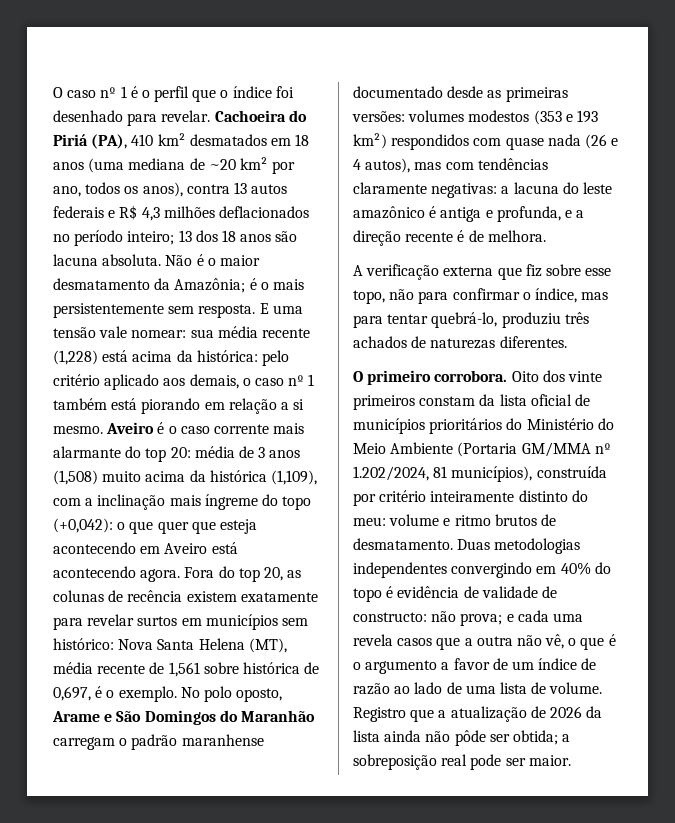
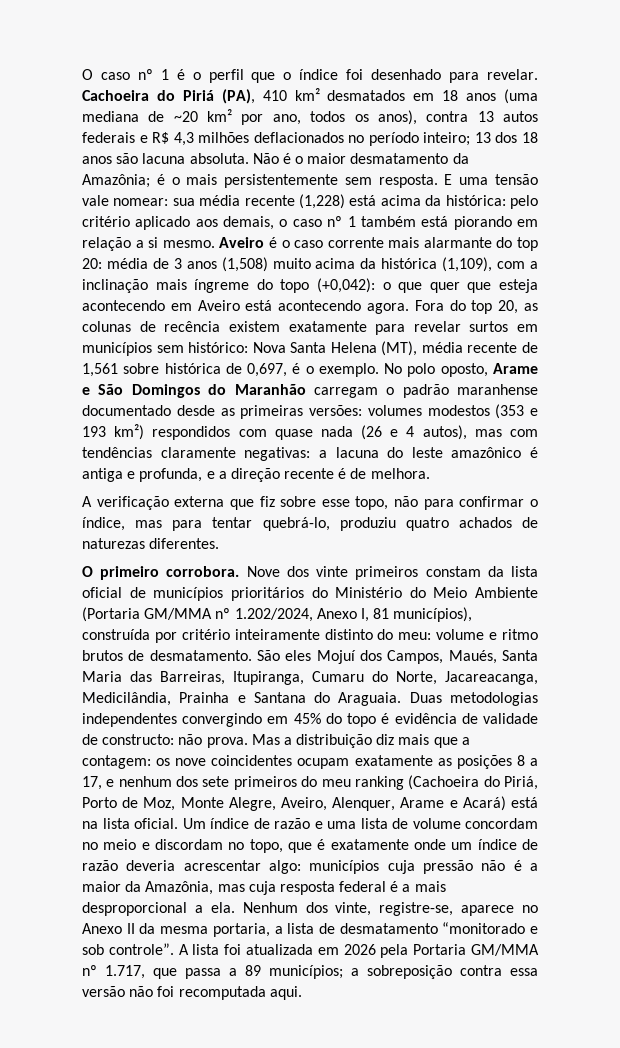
[564,312,589,324] três -> [405,517,449,531] quatro
[511,371,539,382] Oito -> [246,566,280,577] Nove
(429, 473) none -> [316,608,369,622] Anexo I,
(453, 544) none -> [257,650,538,664] [82,671,538,685] [82,692,402,706] São eles Mojuí dos Campos, Maués, Santa Maria das Barreiras, Itupiranga, Cumaru do Norte, Jacareacanga, Medicilândia, Prainha e Santana do Araguaia.
[560,562,591,575] 40% -> [293,713,321,724] 45%
[460,610,583,626] [353,634,616,650] [353,658,597,674] [353,682,603,695] [353,706,603,722] [353,730,571,746] [353,754,571,770] prova; e cada uma revela casos que a outra não vê, o que é o argumento a favor de um índice de razão ao lado de uma lista de volume. Registro que a atualização de 2026 da lista ainda não pôde ser obtida; a sobreposição real pode ser maior. -> [206,734,470,748] [82,755,538,769] [82,775,538,790] [82,796,538,811] [82,818,538,829] [82,839,538,853] [82,860,538,874] [82,881,446,895] [82,902,538,916] [82,922,538,937] [82,943,539,958] [82,965,538,979] [82,986,302,1000] prova. Mas a distribuição diz mais que a contagem: os nove coincidentes ocupam exatamente as posições 8 a 17, e nenhum dos sete primeiros do meu ranking (Cachoeira do Piriá, Porto de Moz, Monte Alegre, Aveiro, Alenquer, Arame e Acará) está na lista oficial. Um índice de razão e uma lista de volume concordam no meio e discordam no topo, que é exatamente onde um índice de razão deveria acrescentar algo: municípios cuja pressão não é a maior da Amazônia, mas cuja resposta federal é a mais desproporcional a ela. Nenhum dos vinte, registre-se, aparece no Anexo II da mesma portaria, a lista de desmatamento “monitorado e sob controle”. A lista foi atualizada em 2026 pela Portaria GM/MMA nº 1.717, que passa a 89 municípios; a sobreposição contra essa versão não foi recomputada aqui.

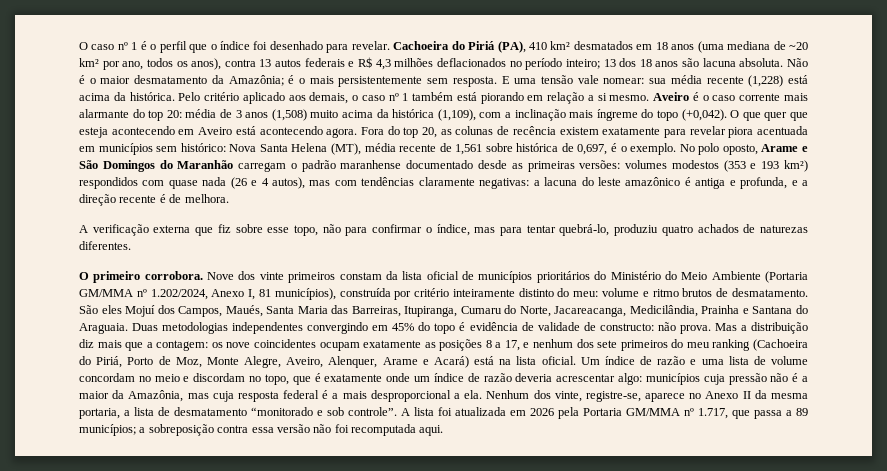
[445,195,538,209] histórica: pelo -> [129,92,201,101] histórica. Pelo
[317,278,391,293] (+0,042): o -> [681,109,740,121] (+0,042). O
[469,321,509,332] surtos -> [728,126,809,138] piora acentuada

